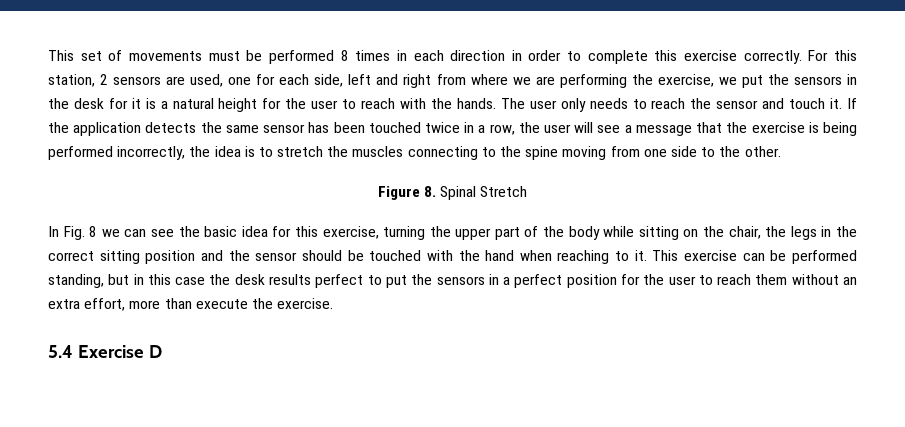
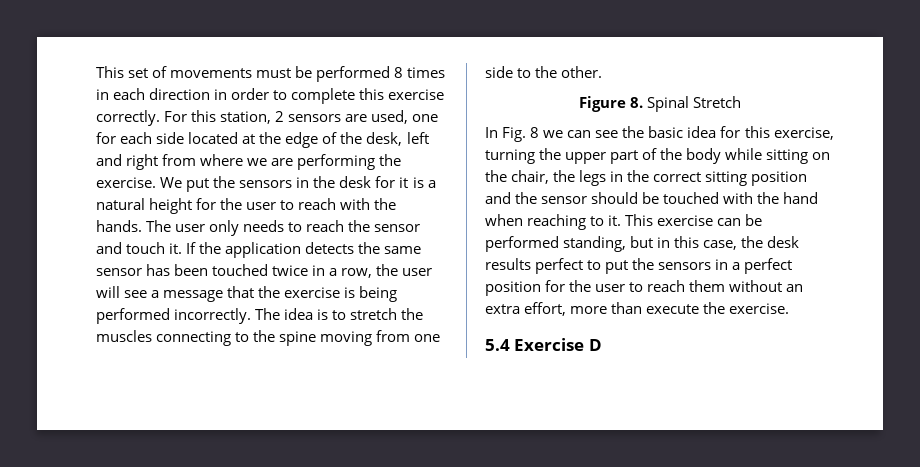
[314,74,344,87] side, -> [156,132,403,148] side located at the edge of the desk,
[657,74,737,87] exercise, we -> [96,177,183,188] exercise. We
[117,146,211,160] incorrectly, the -> [174,308,281,324] incorrectly. The
[175,277,206,285] case -> [703,240,738,250] case,

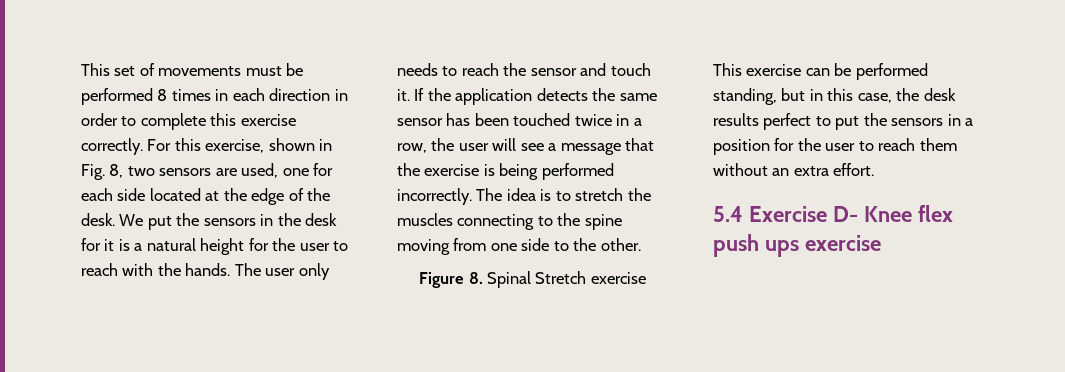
[220,111,285,124] station, 2 -> [205,138,333,153] [81,164,155,180] exercise, shown in Fig. 8, two
[366,132,429,146] [96,154,402,170] [96,177,156,188] desk, left and right from where we are performing the exercise. -> [81,213,115,226] desk.
[485,126,834,142] [485,148,831,164] [485,170,808,186] [485,192,819,204] [485,214,622,230] // In Fig. 8 we can see the basic idea for this exercise, turning the upper part of the body while sitting on the chair, the legs in the correct sitting position and the sensor should be touched with the hand when reaching to it. -> [590,272,646,284] exercise //
[744,258,793,274] perfect -> (974, 122) none
[524,302,790,316] [485,338,602,351] effort, more than execute the exercise. // 5.4 Exercise D -> [833,163,875,176] [713,205,953,222] [713,234,881,257] effort. // 5.4 Exercise D- Knee flex push ups exercise

